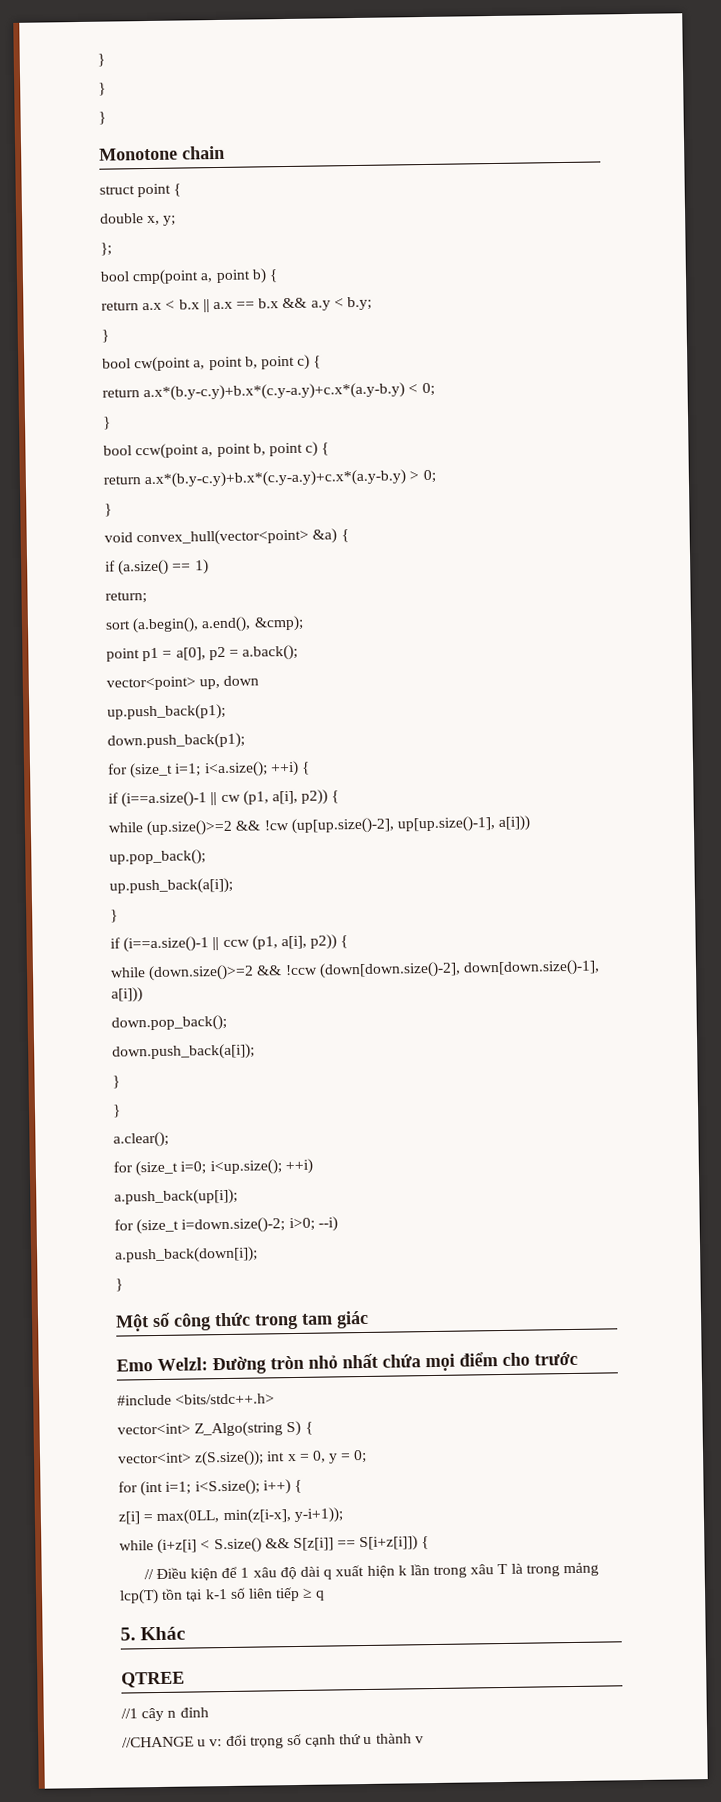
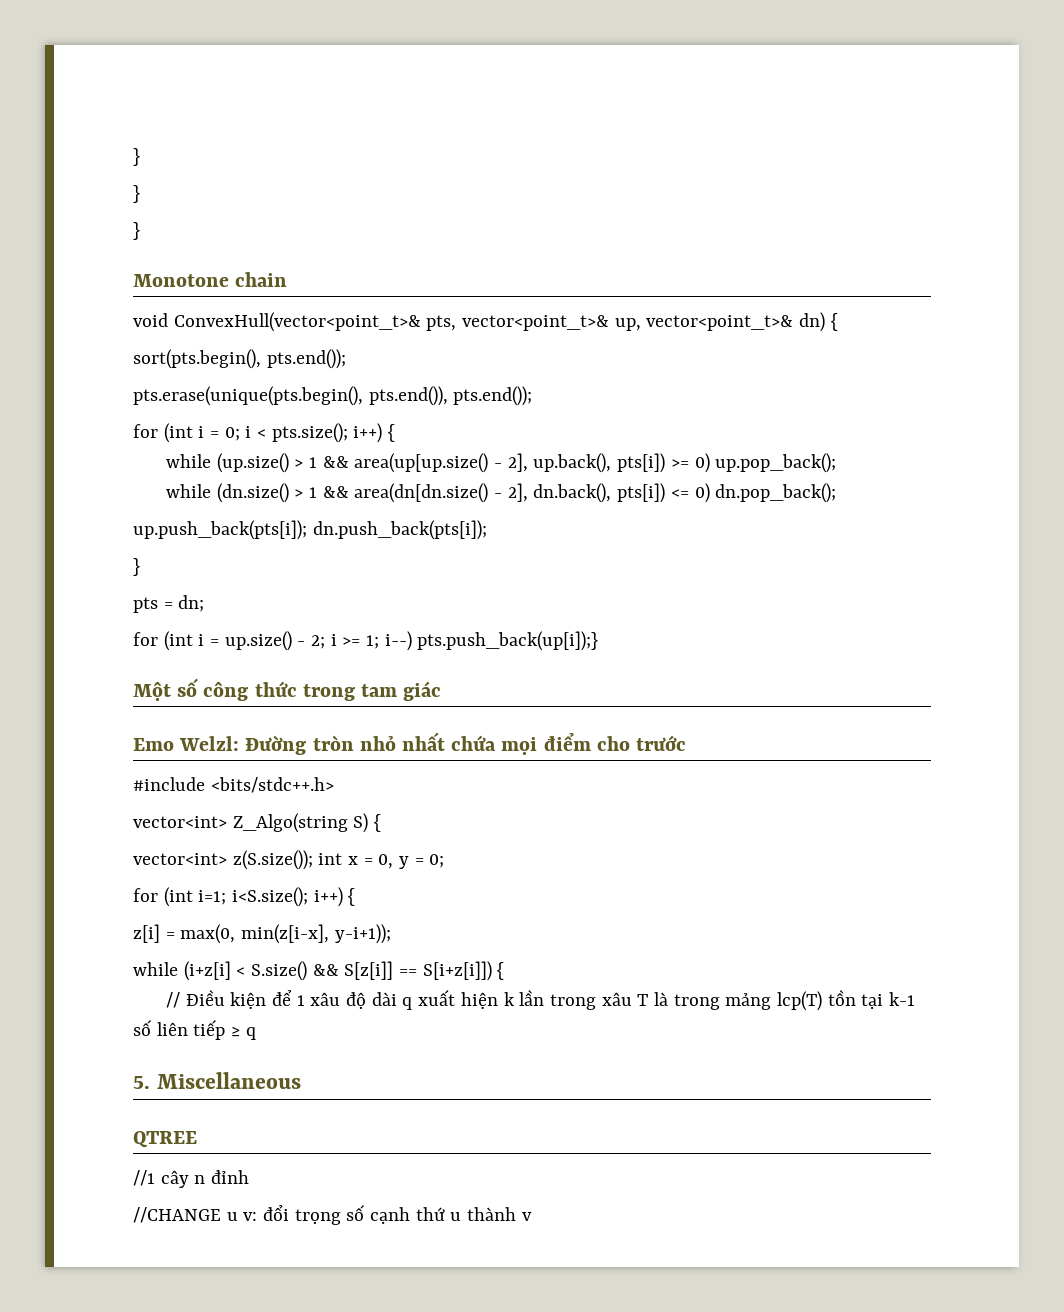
[99,183,182,198] [100,213,177,226] [100,242,112,256] [100,268,278,286] [101,296,373,313] [101,329,109,343] [102,354,322,373] [102,382,435,402] [102,416,111,430] [103,441,330,460] [103,469,436,489] [104,503,112,517] [104,528,349,547] [105,559,209,576] [105,591,147,604] [105,615,304,634] [106,644,299,662] [106,675,260,691] [107,703,226,721] [107,732,245,750] [107,760,310,779] [108,789,340,808] [108,815,531,837] [109,849,206,866] [109,877,233,895] [110,909,118,923] [110,934,349,953] [110,959,600,982] [111,987,143,1003] [111,1014,227,1032] [112,1043,255,1061] [112,1075,120,1089] [112,1104,121,1118] [113,1131,169,1148] [113,1158,313,1177] [114,1188,238,1206] [114,1216,338,1235] [115,1246,258,1264] [115,1278,123,1292] struct point { // double x, y; // }; // bool cmp(point a, point b) { // return a.x < b.x || a.x == b.x && a.y < b.y; // } // bool cw(point a, point b, point c) { // return a.x*(b.y-c.y)+b.x*(c.y-a.y)+c.x*(a.y-b.y) < 0; // } // bool ccw(point a, point b, point c) { // return a.x*(b.y-c.y)+b.x*(c.y-a.y)+c.x*(a.y-b.y) > 0; // } // void convex_hull(vector<point> &a) { // if (a.size() == 1) // return; // sort (a.begin(), a.end(), &cmp); // point p1 = a[0], p2 = a.back(); // vector<point> up, down // up.push_back(p1); // down.push_back(p1); // for (size_t i=1; i<a.size(); ++i) { // if (i==a.size()-1 || cw (p1, a[i], p2)) { // while (up.size()>=2 && !cw (up[up.size()-2], up[up.size()-1], a[i])) // up.pop_back(); // up.push_back(a[i]); // } // if (i==a.size()-1 || ccw (p1, a[i], p2)) { // while (down.size()>=2 && !ccw (down[down.size()-2], down[down.size()-1], a[i])) // down.pop_back(); // down.push_back(a[i]); // } // } // a.clear(); // for (size_t i=0; i<up.size(); ++i) // a.push_back(up[i]); // for (size_t i=down.size()-2; i>0; --i) // a.push_back(down[i]); // } -> [133,312,838,332] [133,349,346,369] [133,386,533,406] [133,423,396,443] [166,453,837,473] [166,483,837,503] [133,520,487,540] [133,558,140,576] [133,595,205,613] [133,631,599,651] void ConvexHull(vector<point_t>& pts, vector<point_t>& up, vector<point_t>& dn) { // sort(pts.begin(), pts.end()); // pts.erase(unique(pts.begin(), pts.end()), pts.end()); // for (int i = 0; i < pts.size(); i++) { // while (up.size() > 1 && area(up[up.size() - 2], up.back(), pts[i]) >= 0) up.pop_back(); // while (dn.size() > 1 && area(dn[dn.size() - 2], dn.back(), pts[i]) <= 0) dn.pop_back(); // up.push_back(pts[i]); dn.push_back(pts[i]); // } // pts = dn; // for (int i = up.size() - 2; i >= 1; i--) pts.push_back(up[i]);}
[156,1509,221,1526] max(0LL, -> [180,924,236,944] max(0,
[140,1626,187,1641] Khác -> [156,1072,301,1089] Miscellaneous

